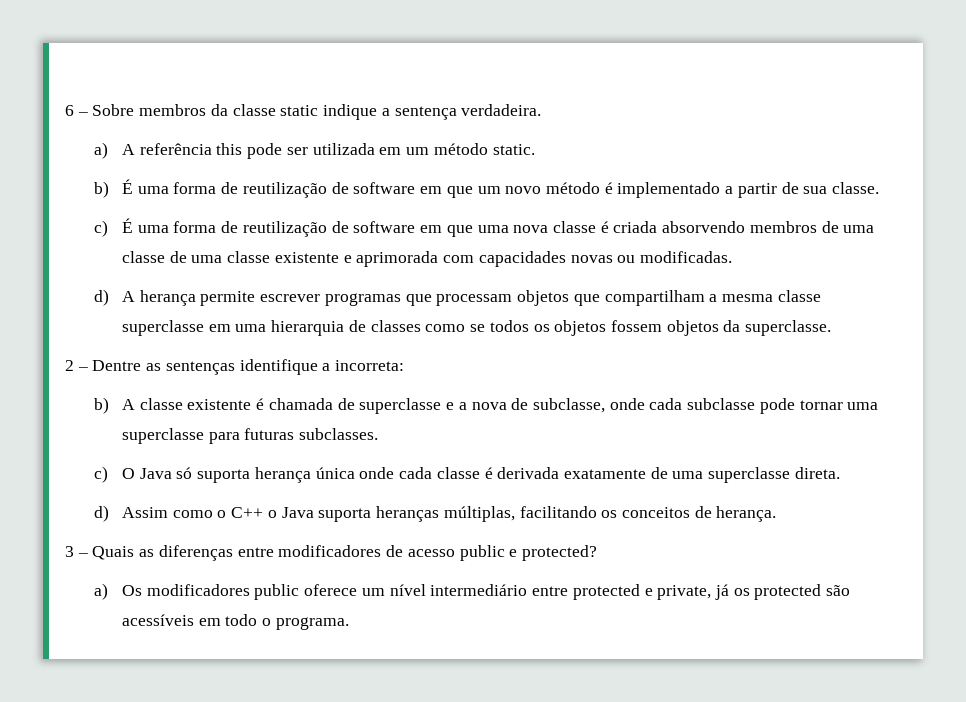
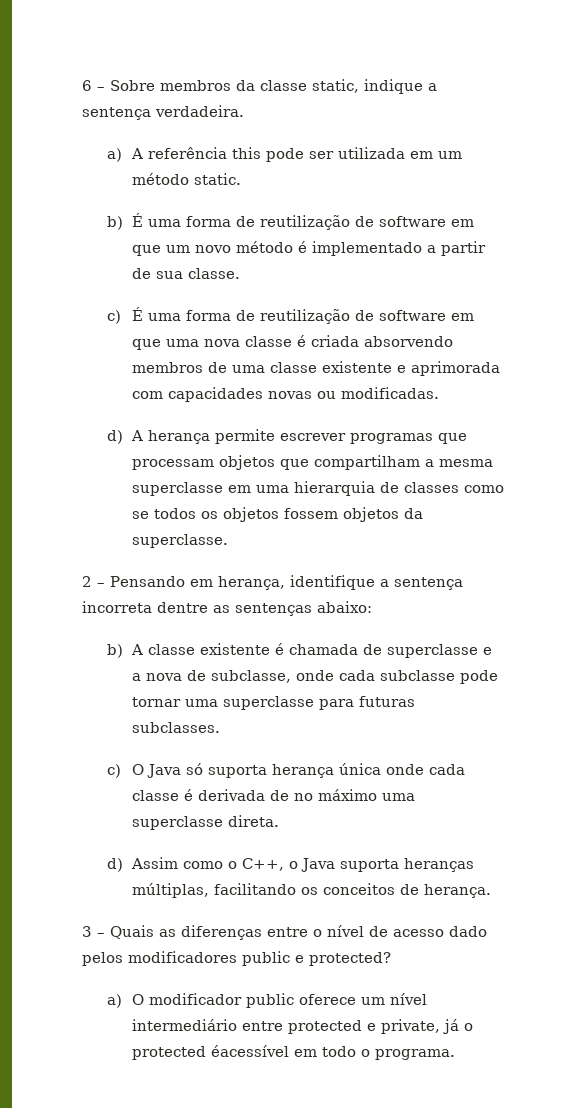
[280,105,319,116] static -> [312,79,359,93] static,
[169,251,271,263] de uma classe -> (318, 367) none
[777,290,821,302] classe -> (494, 463) none
[92,359,405,375] Dentre as sentenças identifique a incorreta: -> [110,575,463,590] [82,601,372,616] Pensando em herança, identifique a sentença incorreta dentre as sentenças abaixo:
[563,467,668,479] exatamente de -> [270,789,378,801] de no máximo
[231,507,264,518] C++ -> [242,858,285,871] C++,
[278,545,455,557] modificadores de acesso -> [313,925,487,937] [82,951,237,966] o nível de acesso dado pelos modificadores
[122,584,250,596] Os modificadores -> [132,993,243,1005] O modificador
[733,584,851,600] [122,614,195,626] os protected são acessíveis -> [464,1023,474,1031] [132,1045,290,1060] o protected éacessível

